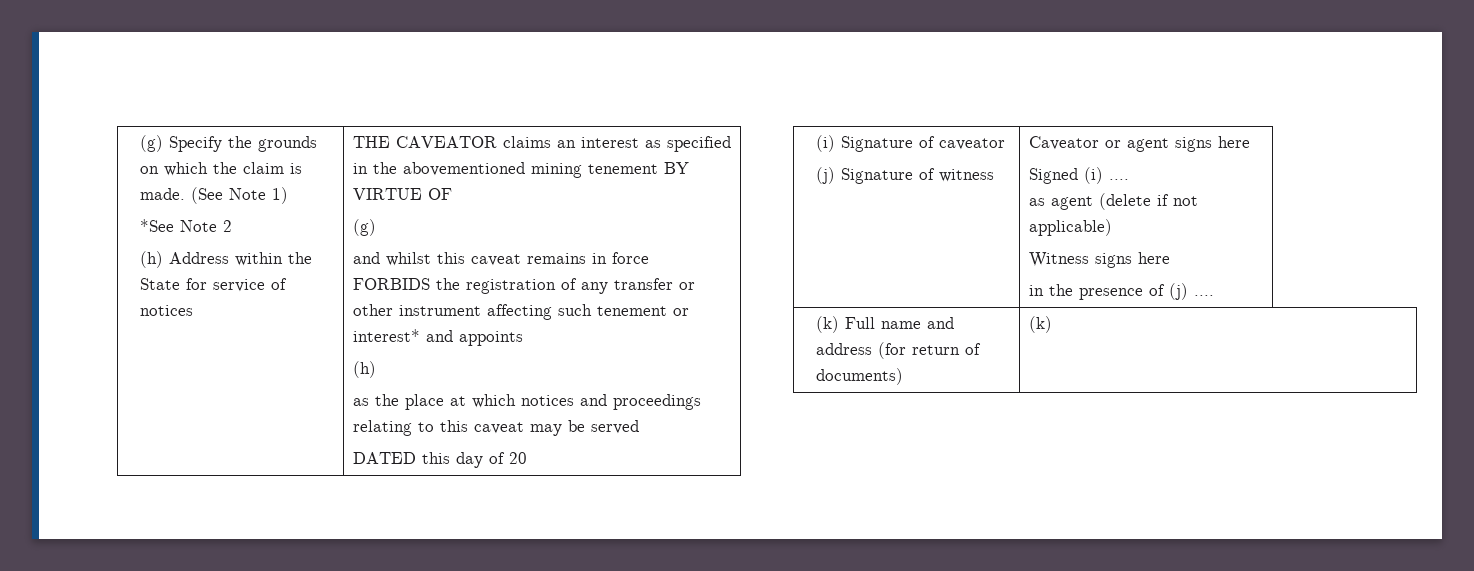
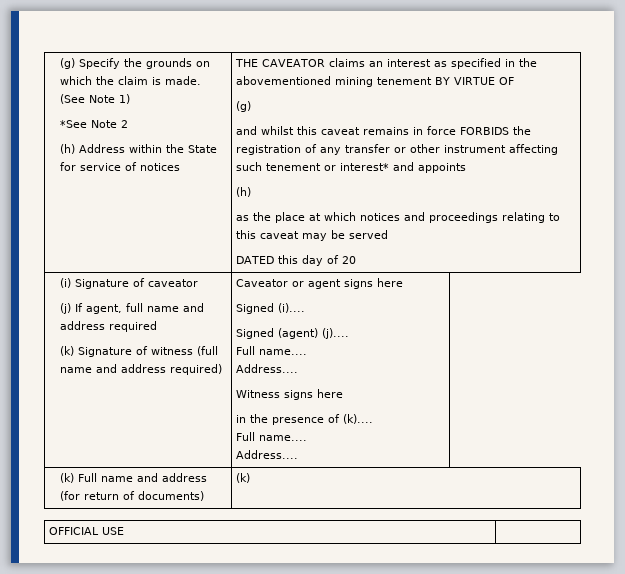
[841,168,995,184] Signature of witness -> [75,303,205,314] [60,321,158,332] [60,346,219,357] [60,364,223,375] If agent, full name and address required // (k) Signature of witness (full name and address required)
[1083,167,1129,184] [1028,193,1198,210] [1028,219,1112,236] (i) .... // as agent (delete if not applicable) -> [278,303,306,313] [236,328,350,339] [236,346,308,355] [236,364,299,373] (i).... // Signed (agent) (j).... // Full name.... // Address....
[1168,283,1214,300] (j) .... -> [343,414,374,424] [236,432,308,441] [236,450,299,459] (k).... // Full name.... // Address....
(1052, 324) none -> [49,527,125,535] // OFFICIAL USE |

